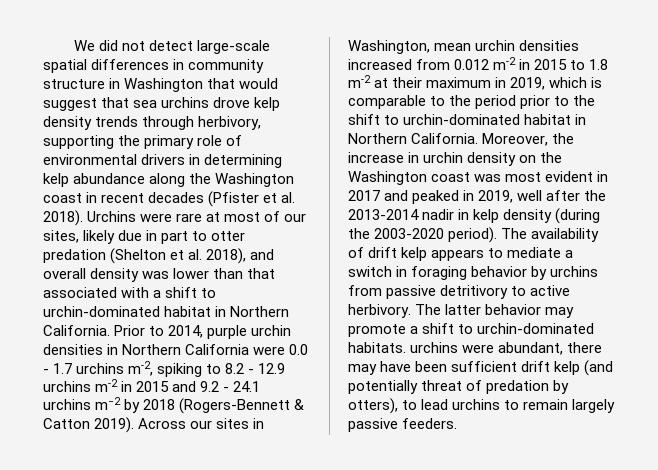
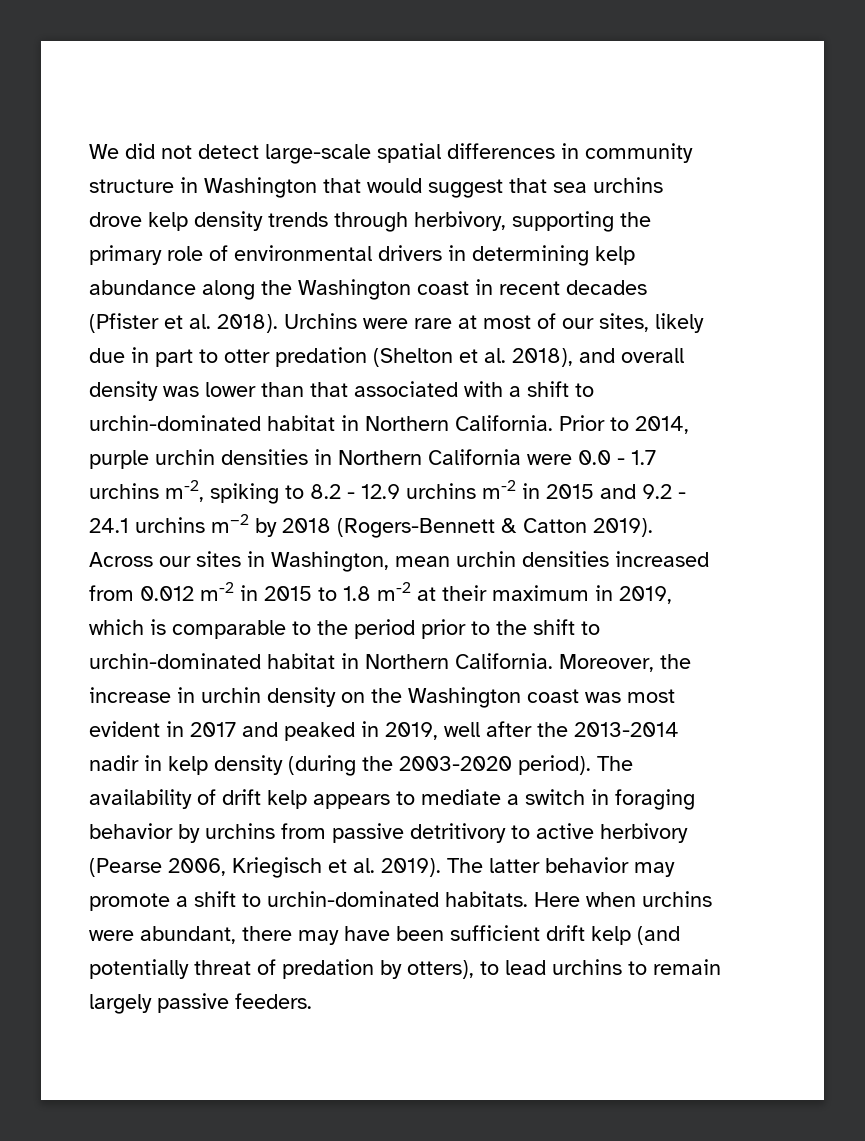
[348,304,411,318] herbivory. -> [600,823,688,843] [89,857,441,878] herbivory (Pearse 2006, Kriegisch et al. 2019).
(406, 347) none -> [534,892,636,907] Here when

